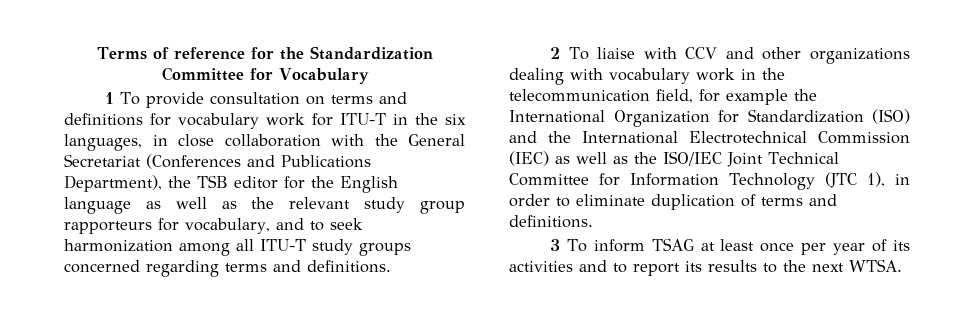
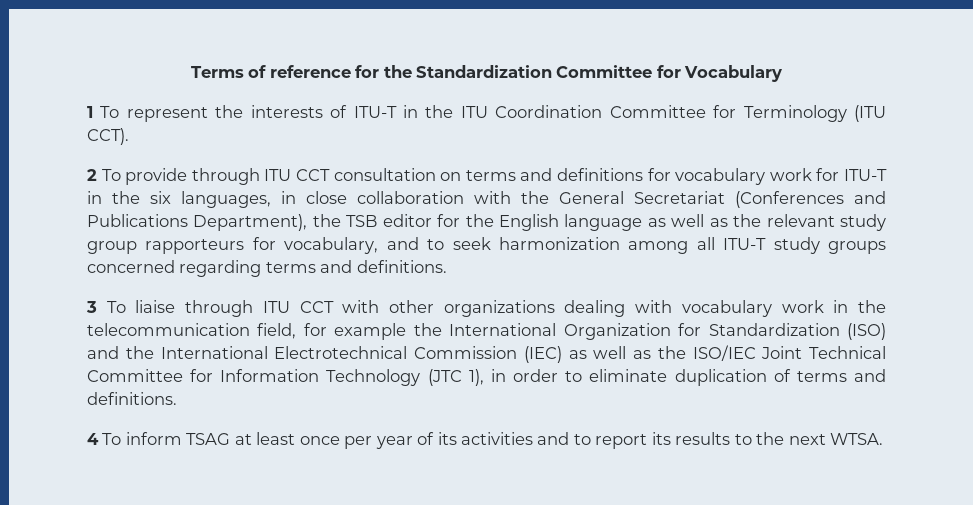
[145,92,204,108] provide -> [126,105,887,122] [87,128,129,145] [87,168,330,185] represent the interests of ITU-T in the ITU Coordination Committee for Terminology (ITU CCT). // 2 To provide through ITU CCT
[549,47,560,59] 2 -> [86,301,97,313] 3
[643,47,754,59] with CCV and -> [185,300,380,317] through ITU CCT with
[549,239,560,251] 3 -> [87,433,99,445] 4

